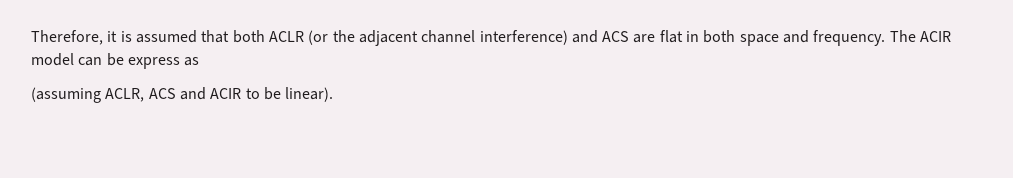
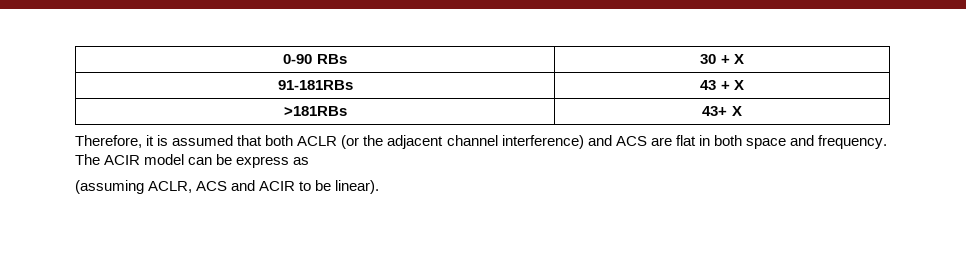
(31, 37) none -> [283,54,347,64] [700,54,744,64] [277,80,353,90] [700,80,744,90] [283,106,347,116] [702,106,742,116] 0-90 RBs | 30 + X // 91-181RBs | 43 + X // >181RBs | 43+ X //

